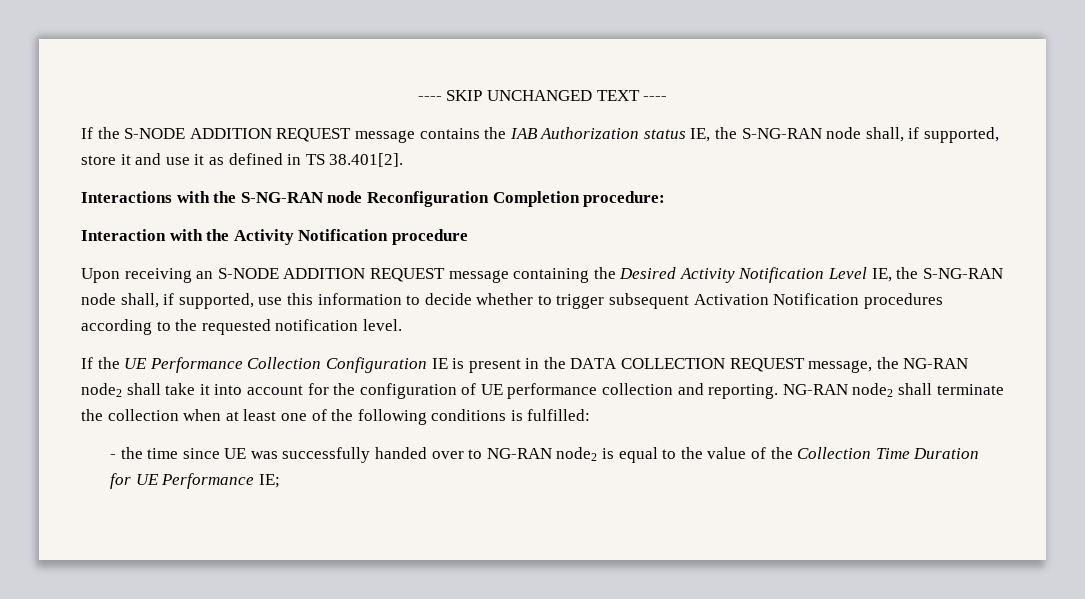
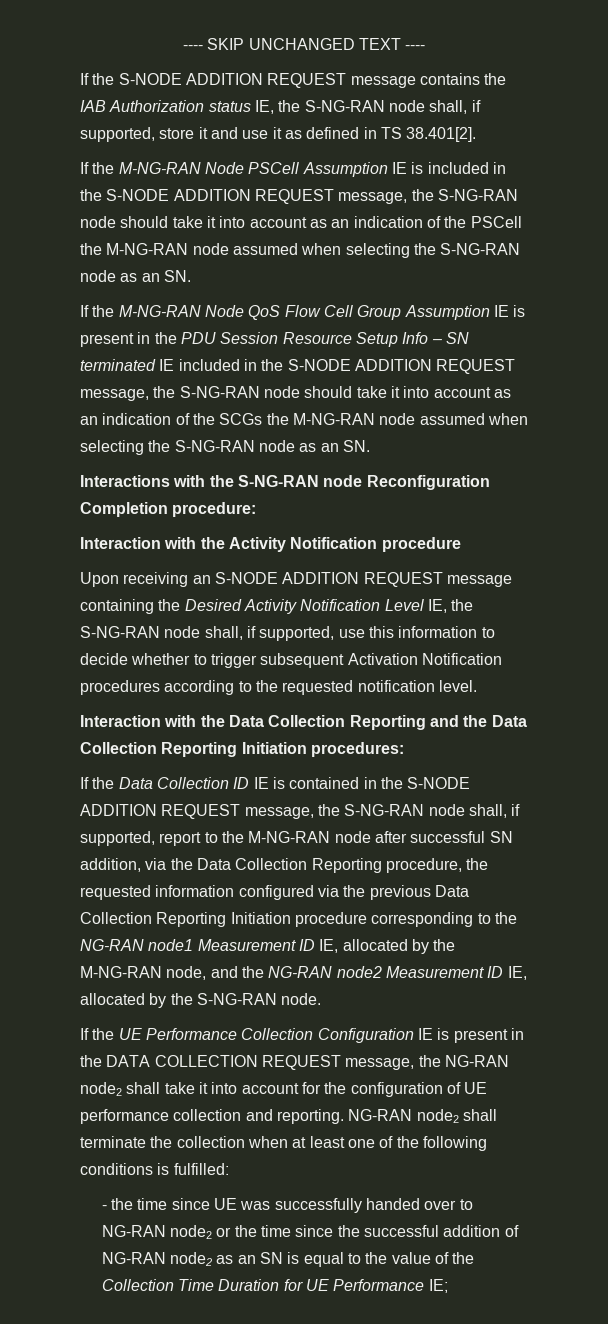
(404, 160) none -> [80,162,506,177] [80,189,518,204] [80,216,522,228] [80,243,521,258] [80,270,191,282] [80,305,526,320] [80,332,469,347] [80,359,516,374] [80,386,511,401] [80,413,528,425] [80,440,370,455] // If the M-NG-RAN Node PSCell Assumption IE is included in the S-NODE ADDITION REQUEST message, the S-NG-RAN node should take it into account as an indication of the PSCell the M-NG-RAN node assumed when selecting the S-NG-RAN node as an SN. // If the M-NG-RAN Node QoS Flow Cell Group Assumption IE is present in the PDU Session Resource Setup Info – SN terminated IE included in the S-NODE ADDITION REQUEST message, the S-NG-RAN node should take it into account as an indication of the SCGs the M-NG-RAN node assumed when selecting the S-NG-RAN node as an SN.
(402, 325) none -> [80,715,527,730] [80,742,404,757] [80,777,471,789] [80,804,521,819] [80,831,513,846] [80,858,489,873] [80,885,469,900] [80,912,517,927] [80,939,456,954] [80,966,527,980] [80,993,322,1008] // Interaction with the Data Collection Reporting and the Data Collection Reporting Initiation procedures: // If the Data Collection ID IE is contained in the S-NODE ADDITION REQUEST message, the S-NG-RAN node shall, if supported, report to the M-NG-RAN node after successful SN addition, via the Data Collection Reporting procedure, the requested information configured via the previous Data Collection Reporting Initiation procedure corresponding to the NG-RAN node1 Measurement ID IE, allocated by the M-NG-RAN node, and the NG-RAN node2 Measurement ID IE, allocated by the S-NG-RAN node.
(598, 454) none -> [216,1225,519,1237] [101,1252,284,1266] or the time since the successful addition of NG-RAN node2 as an SN

